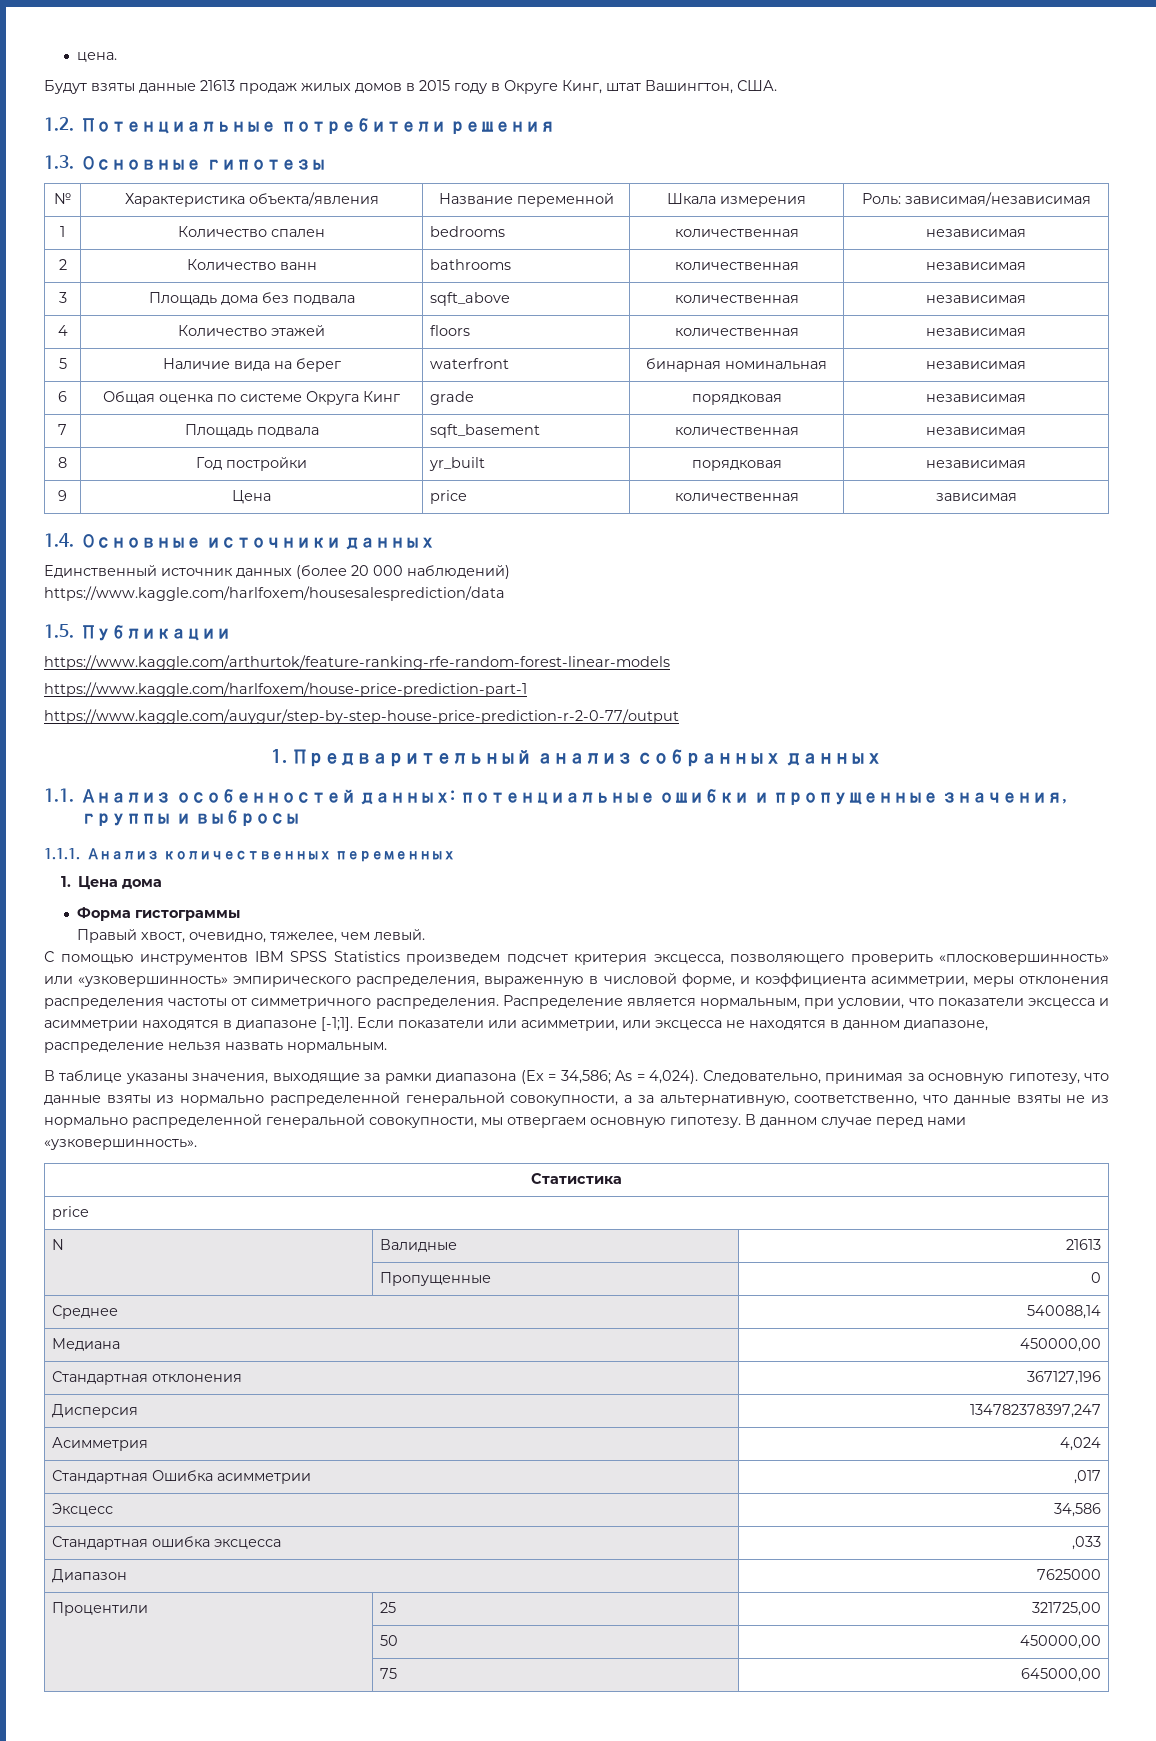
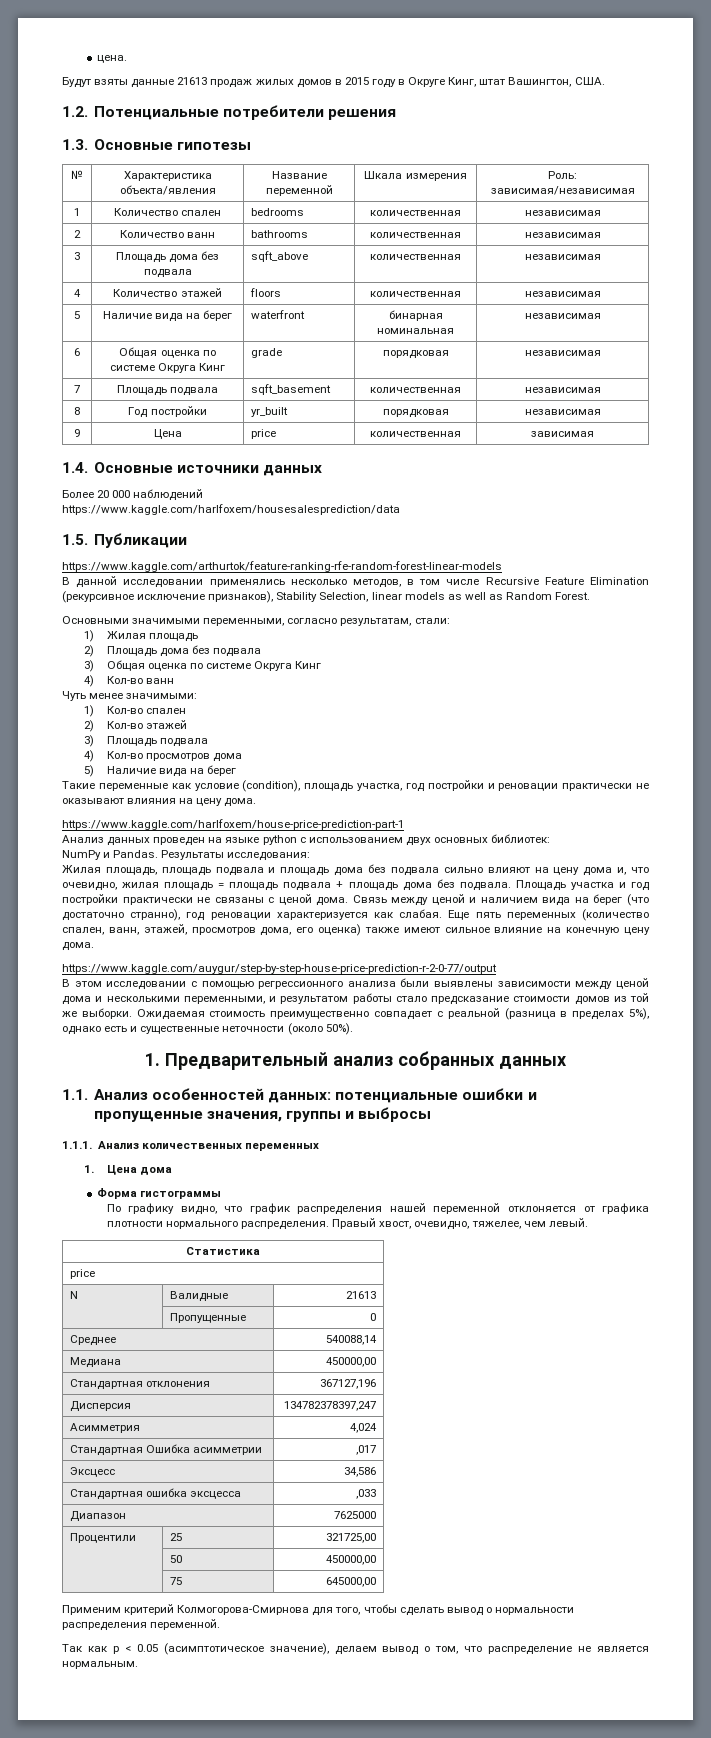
[44,565,347,579] Единственный источник данных (более -> [62,490,94,498] Более
[407,565,510,579] наблюдений) -> [133,489,204,501] наблюдений
[44,682,527,697] [44,709,679,724] https://www.kaggle.com/harlfoxem/house-price-prediction-part-1 // https://www.kaggle.com/auygur/step-by-step-house-price-prediction-r-2-0-77/output -> [62,576,649,588] [62,591,591,603] [62,616,450,626] [84,630,199,642] [84,645,262,657] [84,660,322,672] [84,675,175,687] [62,691,198,701] [84,705,187,717] [84,720,188,732] [84,735,209,747] [84,750,243,762] [84,765,237,777] [62,780,649,792] [62,798,257,807] [62,819,404,830] [62,834,551,846] [62,850,311,861] [62,864,650,876] [62,879,649,891] [62,894,649,906] [62,909,649,921] [62,924,650,936] [62,942,94,951] [62,964,497,974] [62,978,649,990] [62,993,649,1005] [62,1008,649,1020] [62,1023,353,1035] В данной исследовании применялись несколько методов, в том числе Recursive Feature Elimination (рекурсивное исключение признаков), Stability Selection, linear models as well as Random Forest. // Основными значимыми переменными, согласно результатам, стали: // 1) Жилая площадь // 2) Площадь дома без подвала // 3) Общая оценка по системе Округа Кинг // 4) Кол-во ванн // Чуть менее значимыми: // 1) Кол-во спален // 2) Кол-во этажей // 3) Площадь подвала // 4) Кол-во просмотров дома // 5) Наличие вида на берег // Такие переменные как условие (condition), площадь участка, год постройки и реновации практически не оказывают влияния на цену дома. // https://www.kaggle.com/harlfoxem/house-price-prediction-part-1 // Анализ данных проведен на языке python с использованием двух основных библиотек: // NumPy и Pandas. Результаты исследования: // Жилая площадь, площадь подвала и площадь дома без подвала сильно влияют на цену дома и, что очевидно, жилая площадь = площадь подвала + площадь дома без подвала. Площадь участка и год постройки практически не связаны с ценой дома. Связь между ценой и наличием вида на берег (что достаточно странно), год реновации характеризуется как слабая. Еще пять переменных (количество спален, ванн, этажей, просмотров дома, его оценка) также имеют сильное влияние на конечную цену дома. // https://www.kaggle.com/auygur/step-by-step-house-price-prediction-r-2-0-77/output // В этом исследовании с помощью регрессионного анализа были выявлены зависимости между ценой дома и несколькими переменными, и результатом работы стало предсказание стоимости домов из той же выборки. Ожидаемая стоимость преимущественно совпадает с реальной (разница в пределах 5%), однако есть и существенные неточности (около 50%).
(240, 915) none -> [106,1203,649,1215] [106,1221,330,1230] По графику видно, что график распределения нашей переменной отклоняется от графика плотности нормального распределения.
[44,951,1109,965] [44,973,1110,987] [44,995,1110,1009] [44,1017,988,1031] [44,1042,387,1053] [44,1070,1110,1084] [44,1092,1110,1106] [44,1114,966,1128] [44,1139,197,1150] // С помощью инструментов IBM SPSS Statistics произведем подсчет критерия эксцесса, позволяющего проверить «плосковершинность» или «узковершинность» эмпирического распределения, выраженную в числовой форме, и коэффициента асимметрии, меры отклонения распределения частоты от симметричного распределения. Распределение является нормальным, при условии, что показатели эксцесса и асимметрии находятся в диапазоне [-1;1]. Если показатели или асимметрии, или эксцесса не находятся в данном диапазоне, распределение нельзя назвать нормальным. // В таблице указаны значения, выходящие за рамки диапазона (Ex = 34,586; As = 4,024). Следовательно, принимая за основную гипотезу, что данные взяты из нормально распределенной генеральной совокупности, а за альтернативную, соответственно, что данные взяты не из нормально распределенной генеральной совокупности, мы отвергаем основную гипотезу. В данном случае перед нами «узковершинность». -> (588, 1222) none
(1101, 1675) none -> [62,1604,574,1616] [62,1619,221,1631] [62,1643,650,1655] [62,1661,138,1669] // Применим критерий Колмогорова-Смирнова для того, чтобы сделать вывод о нормальности распределения переменной. // Так как p < 0.05 (асимптотическое значение), делаем вывод о том, что распределение не является нормальным.

